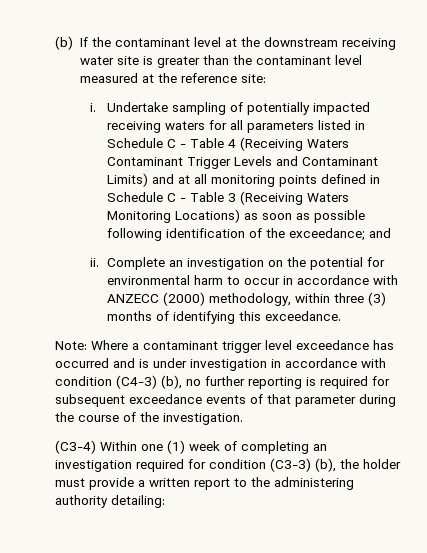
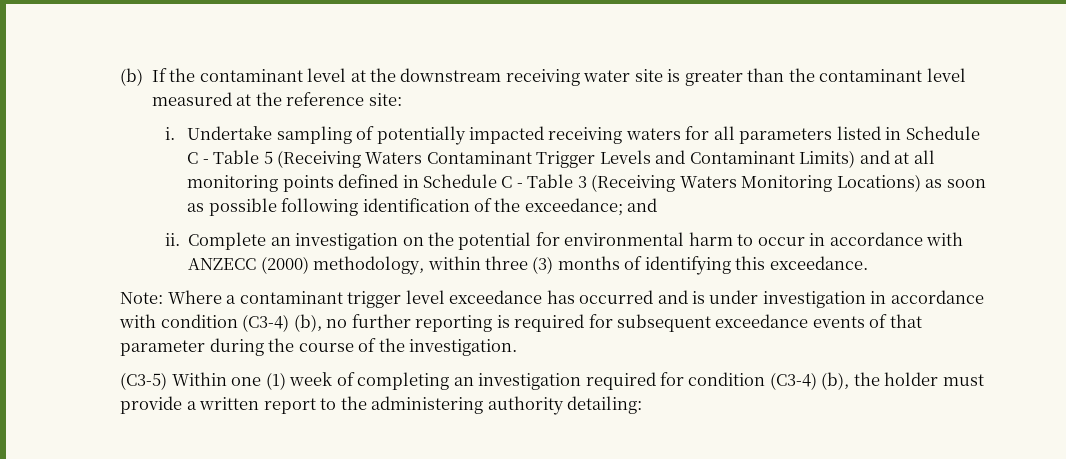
[228,139,237,148] 4 -> [263,151,273,164] 5
[115,375,157,389] (C4-3) -> [242,314,290,332] (C3-4)
[54,440,96,454] (C3-4) -> [120,372,168,390] (C3-5)
[269,458,311,472] (C3-3) -> [769,372,817,390] (C3-4)

